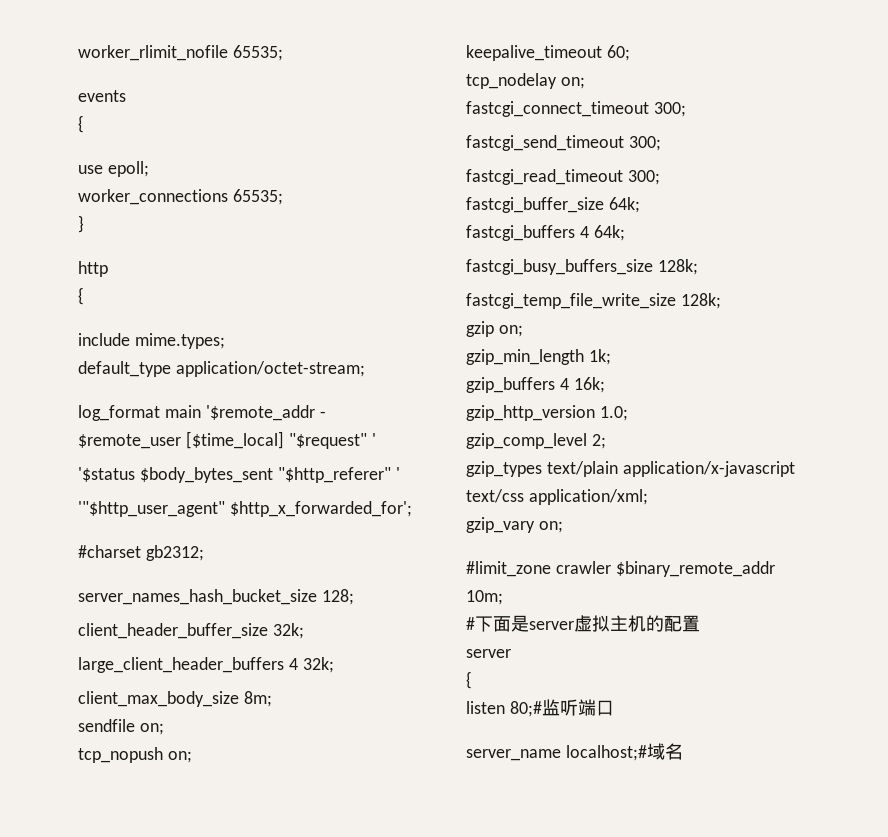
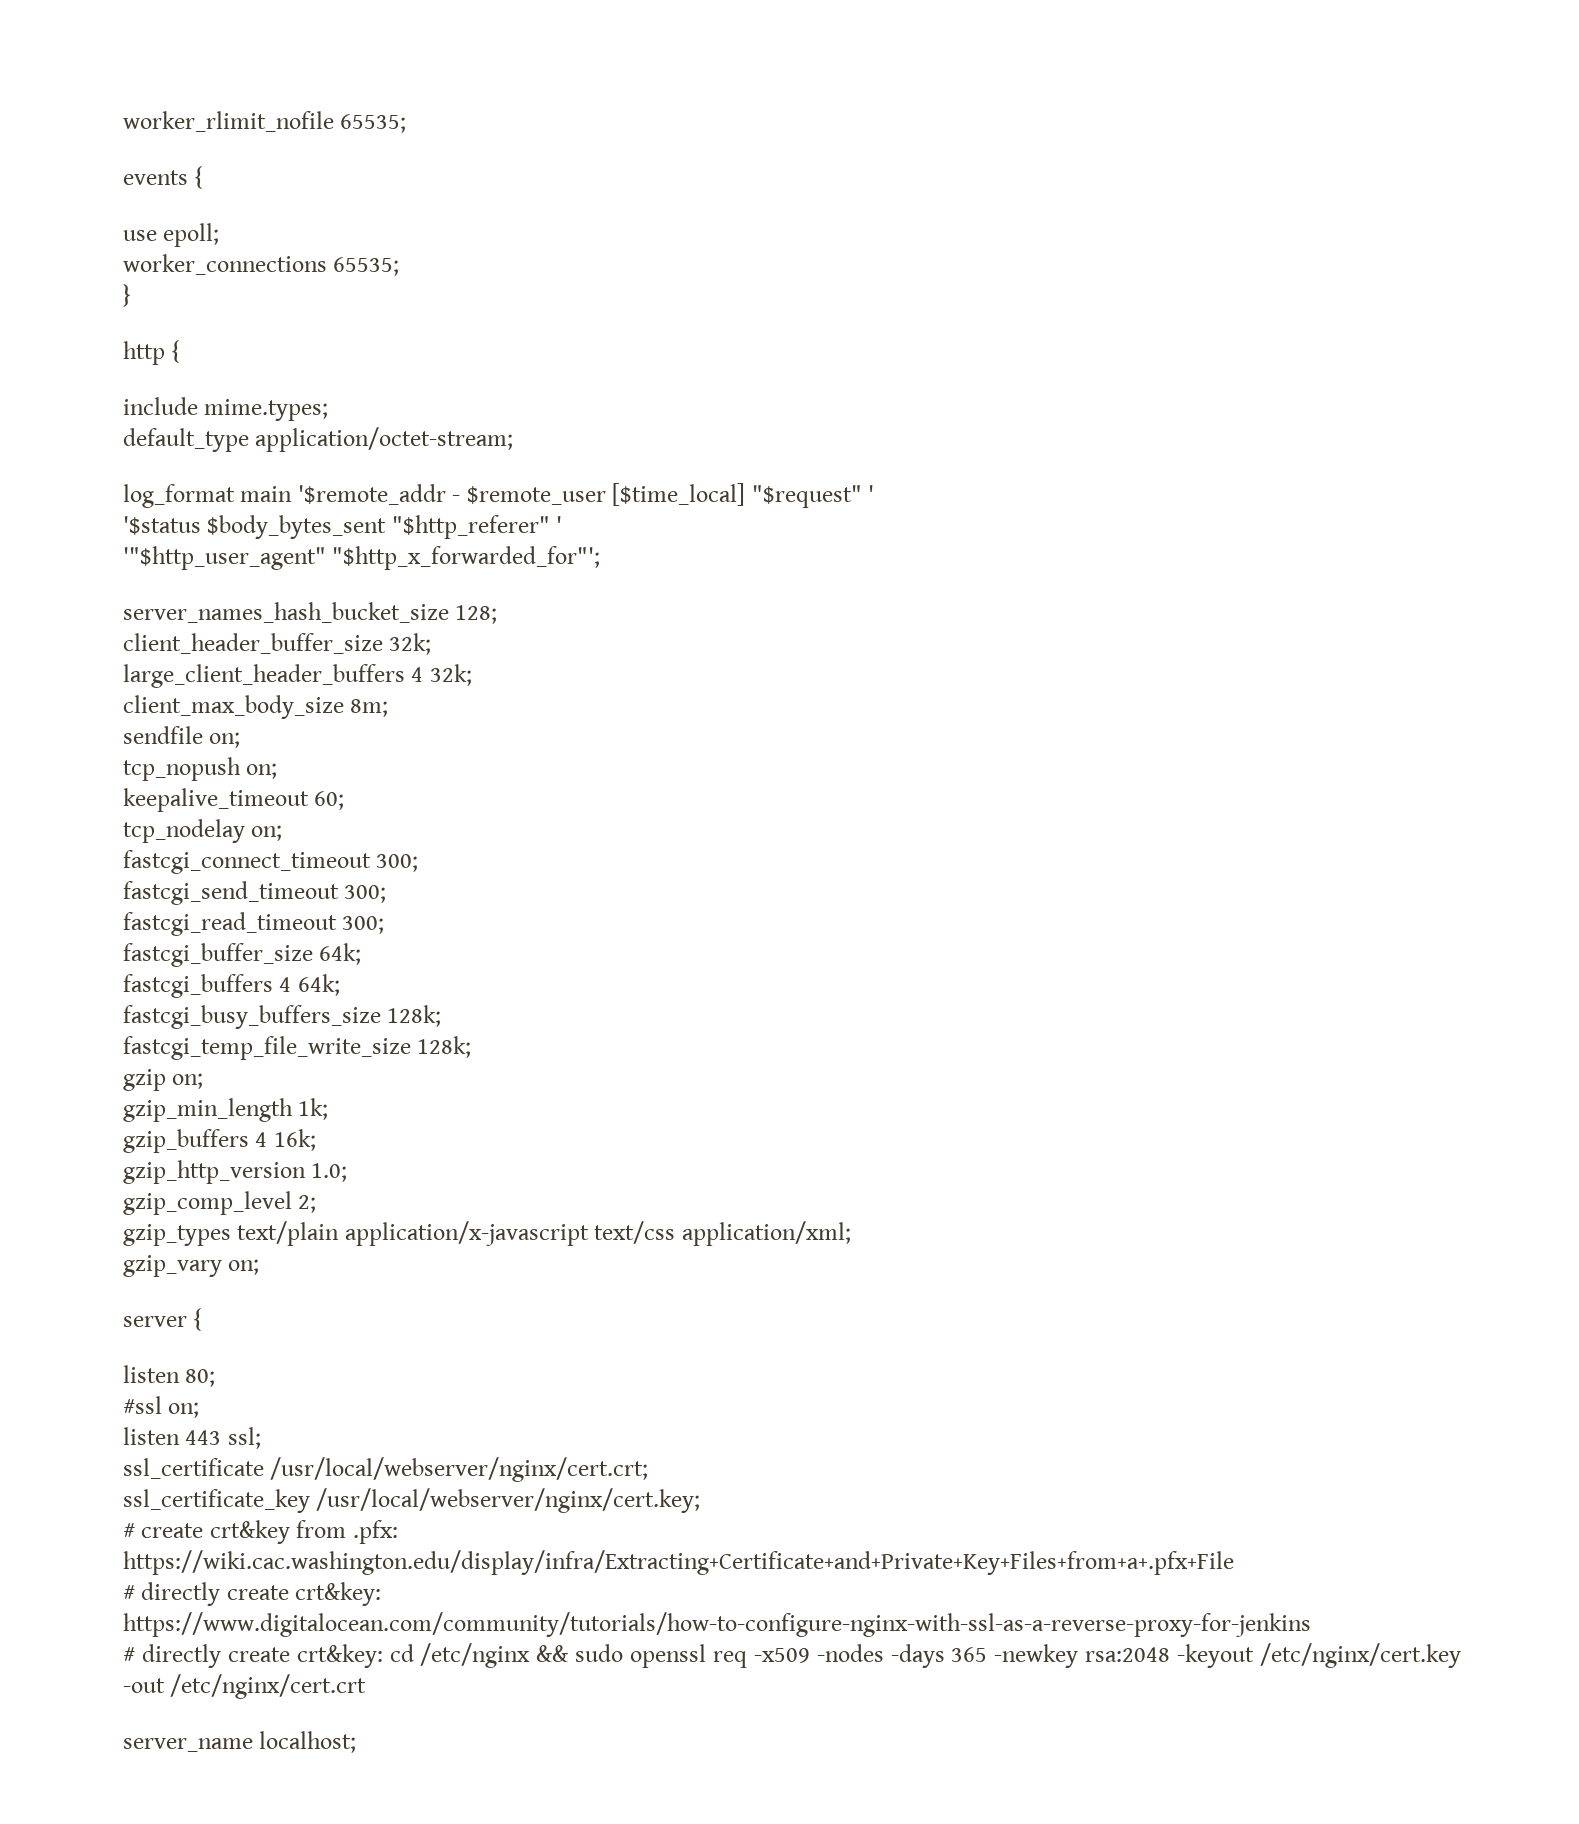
(126, 96) // -> (188, 177) none
(108, 269) // -> (165, 353) none
[229,501,412,517] [78,545,204,561] $http_x_forwarded_for'; // #charset gb2312; -> [332,546,601,570] "$http_x_forwarded_for"';
[466,561,775,577] [466,590,503,605] [466,615,700,632] [466,649,511,658] [466,671,472,689] [466,699,614,717] #limit_zone crawler $binary_remote_addr 10m; // #下面是server虚拟主机的配置 // server // { // listen 80;#监听端口 -> [123,1308,202,1331] [123,1365,216,1387] [123,1396,200,1418] [123,1427,261,1449] [123,1457,649,1482] [123,1488,701,1513] [123,1520,398,1544] [123,1550,1234,1575] [123,1582,382,1606] [123,1612,1311,1637] [123,1643,1461,1668] [123,1674,367,1699] server { // listen 80; // #ssl on; // listen 443 ssl; // ssl_certificate /usr/local/webserver/nginx/cert.crt; // ssl_certificate_key /usr/local/webserver/nginx/cert.key; // # create crt&key from .pfx: https://wiki.cac.washington.edu/display/infra/Extracting+Certificate+and+Private+Key+Files+from+a+.pfx+File // # directly create crt&key: https://www.digitalocean.com/community/tutorials/how-to-configure-nginx-with-ssl-as-a-reverse-proxy-for-jenkins // # directly create crt&key: cd /etc/nginx && sudo openssl req -x509 -nodes -days 365 -newkey rsa:2048 -keyout /etc/nginx/cert.key -out /etc/nginx/cert.crt
[565,743,683,761] localhost;#域名 -> [259,1731,357,1753] localhost;

